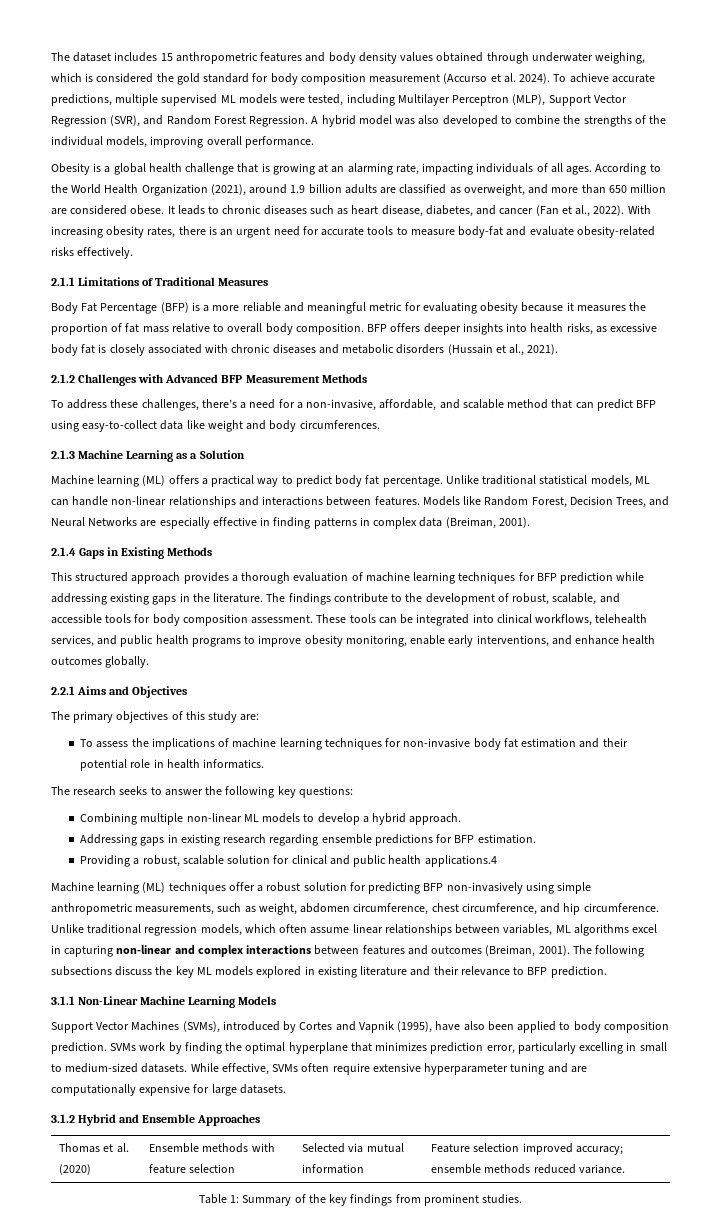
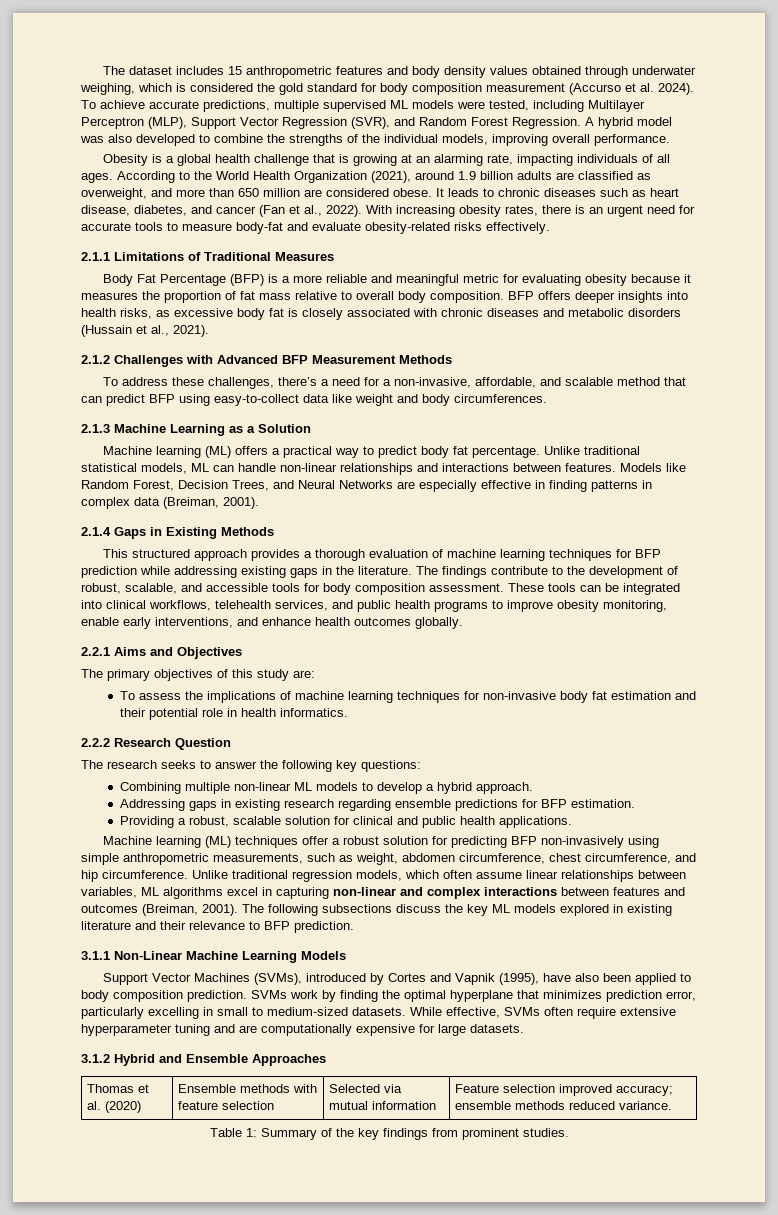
(265, 764) none -> [81,738,231,750] // 2.2.2 Research Question
[424,855,497,867] applications.4 -> [499,816,573,828] applications.

